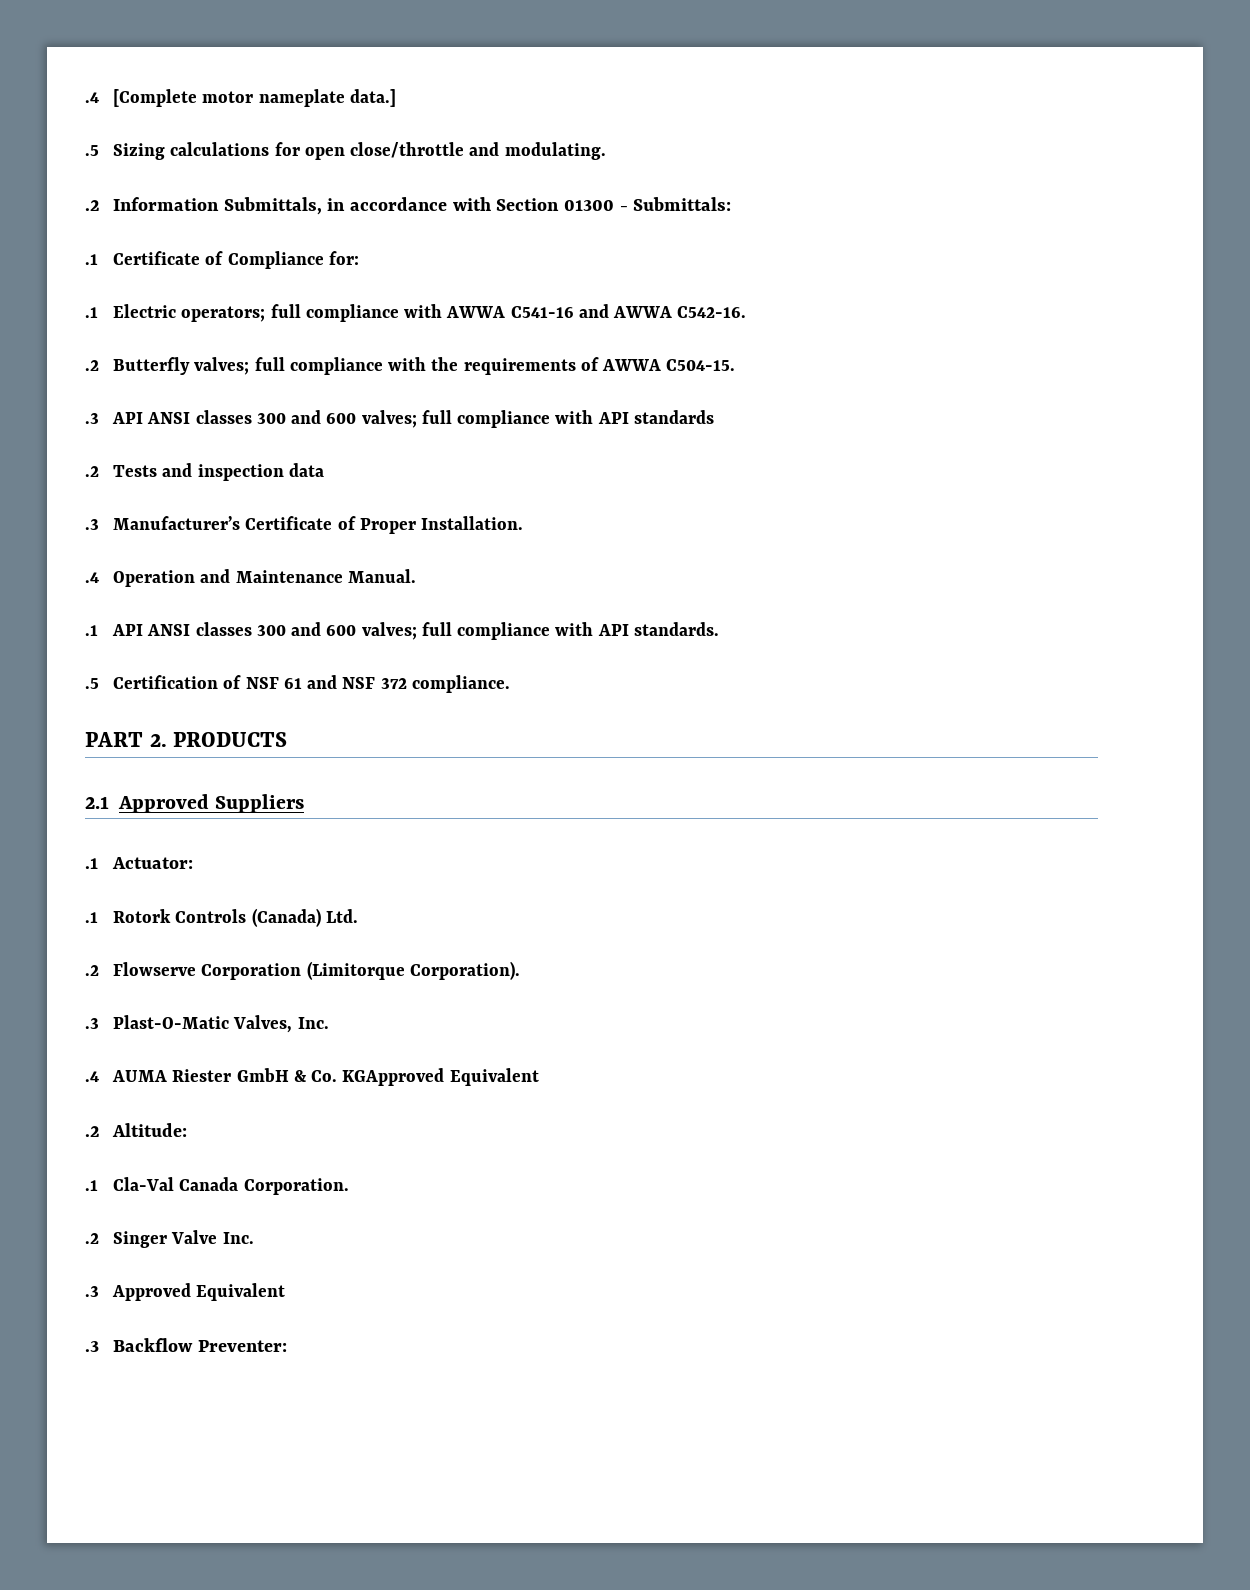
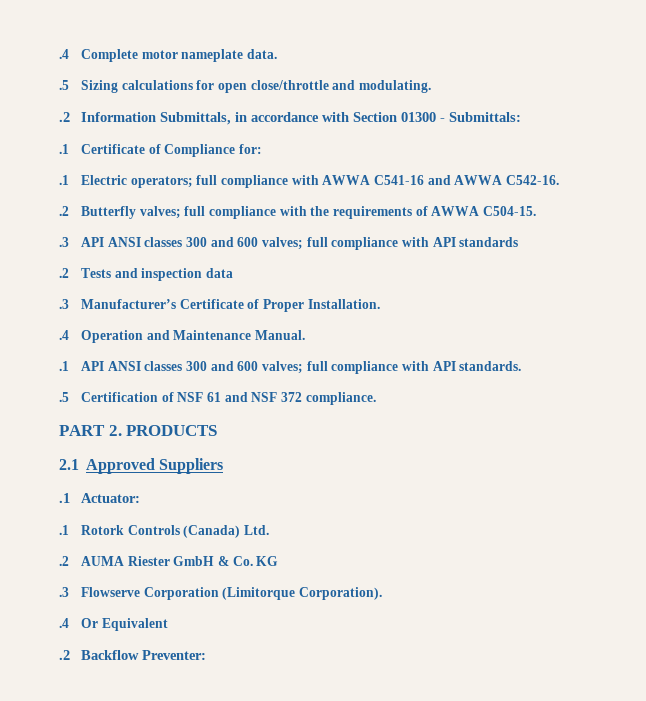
[85,89,198,107] .4 [Complete -> [59,49,139,62] .4 Complete
[349,89,396,107] data.] -> [246,49,277,59] data.
[113,961,520,980] [85,1015,329,1033] [85,1068,539,1086] [85,1123,188,1137] [85,1177,349,1195] [85,1230,254,1248] [85,1283,286,1301] [85,1341,99,1352] Flowserve Corporation (Limitorque Corporation). // .3 Plast-O-Matic Valves, Inc. // .4 AUMA Riester GmbH & Co. KGApproved Equivalent // .2 Altitude: // .1 Cla-Val Canada Corporation. // .2 Singer Valve Inc. // .3 Approved Equivalent // .3 -> [81,556,279,566] [59,587,382,600] [59,618,168,631] [59,650,70,660] AUMA Riester GmbH & Co. KG // .3 Flowserve Corporation (Limitorque Corporation). // .4 Or Equivalent // .2

